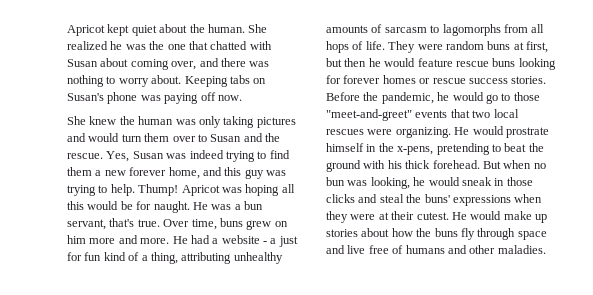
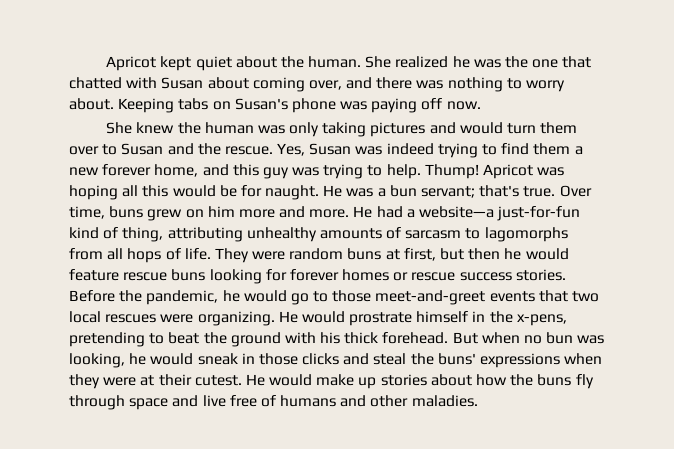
[67,219,106,230] servant, -> [421,186,476,198] servant;
[221,235,298,247] [67,252,102,261] website - a just for fun -> [419,206,581,221] website—a just-for-fun
[141,255,148,261] a -> (119, 233) none
[326,109,412,121] "meet-and-greet" -> [375,290,486,305] meet-and-greet

